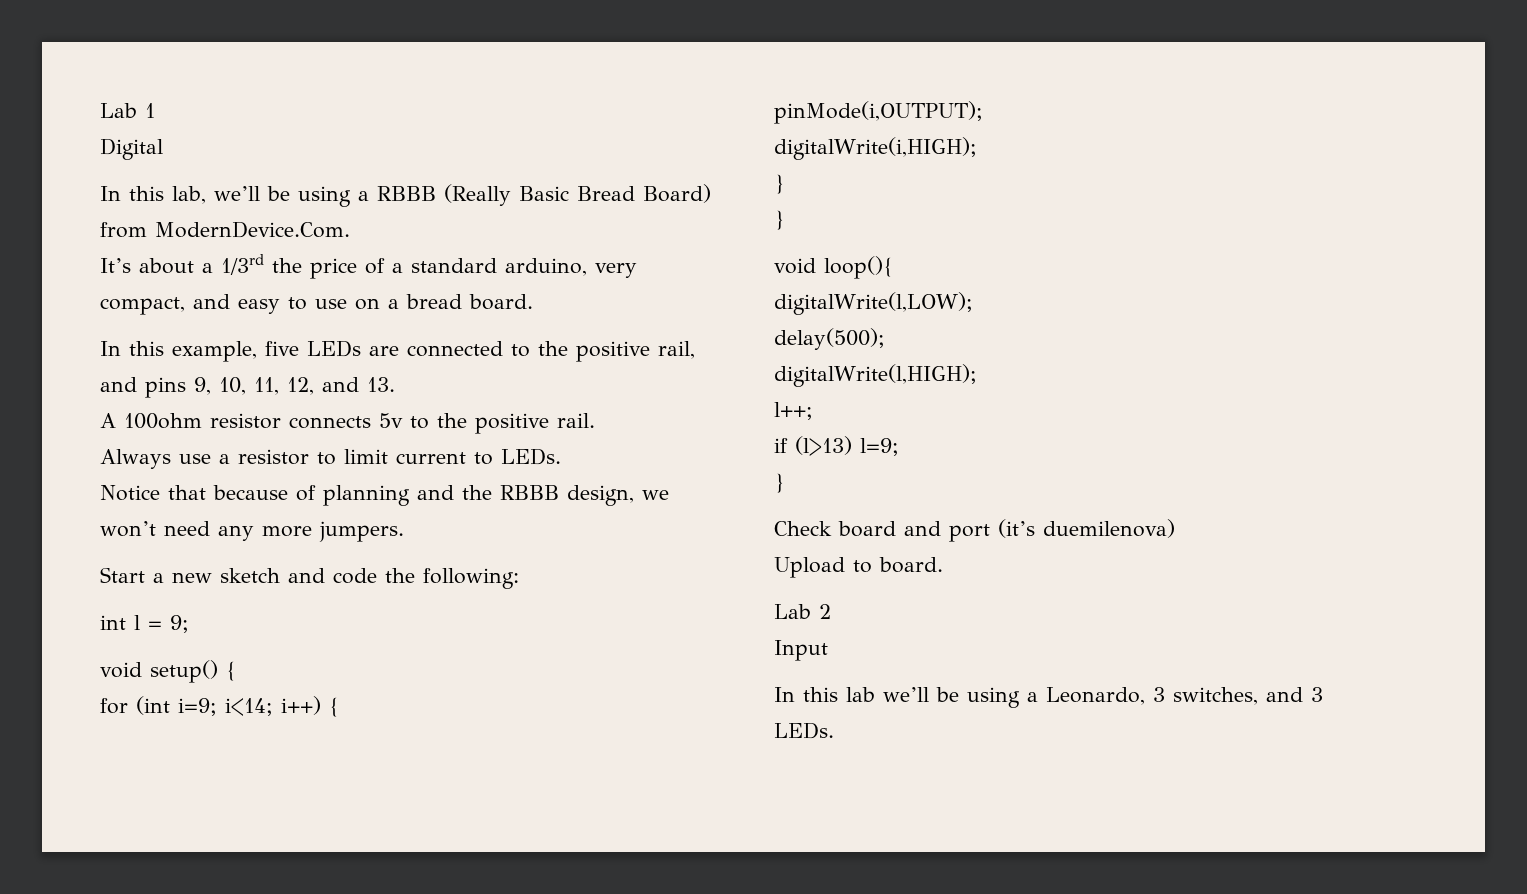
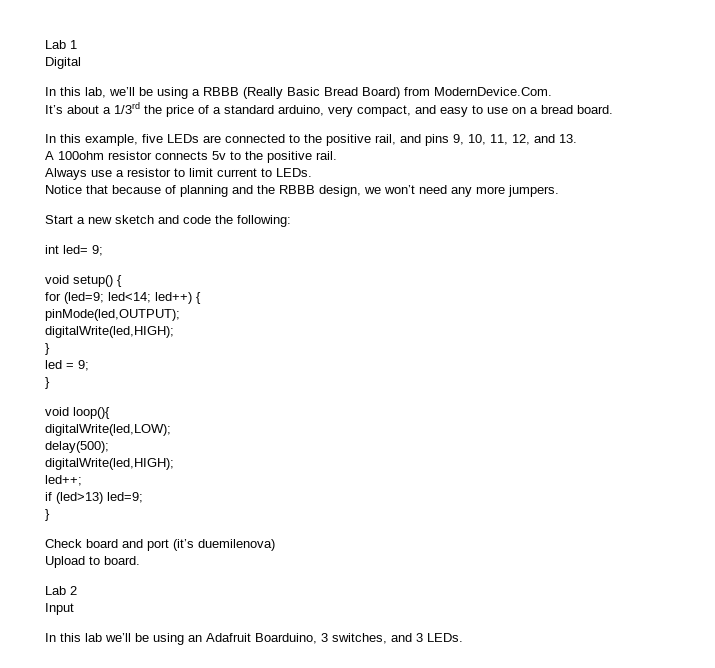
[134,615,162,630] l = -> [63,245,88,254] led=
[136,696,340,717] [774,101,983,124] [774,137,977,160] [774,174,785,194] (int i=9; i<14; i++) { // pinMode(i,OUTPUT); // digitalWrite(i,HIGH); // } -> [64,292,201,304] [45,309,180,321] [45,326,174,338] [45,343,50,355] [45,360,89,371] (led=9; led<14; led++) { // pinMode(led,OUTPUT); // digitalWrite(led,HIGH); // } // led = 9;
[774,292,973,315] digitalWrite(l,LOW); -> [45,424,171,436] digitalWrite(led,LOW);
[774,364,977,387] [774,402,813,420] digitalWrite(l,HIGH); // l++; -> [45,458,174,470] [45,475,82,486] digitalWrite(led,HIGH); // led++;
[795,436,899,456] (l>13) l=9; -> [56,492,143,504] (led>13) led=9;
[1027,687,1145,705] a Leonardo, -> [188,633,317,644] an Adafruit Boarduino,

